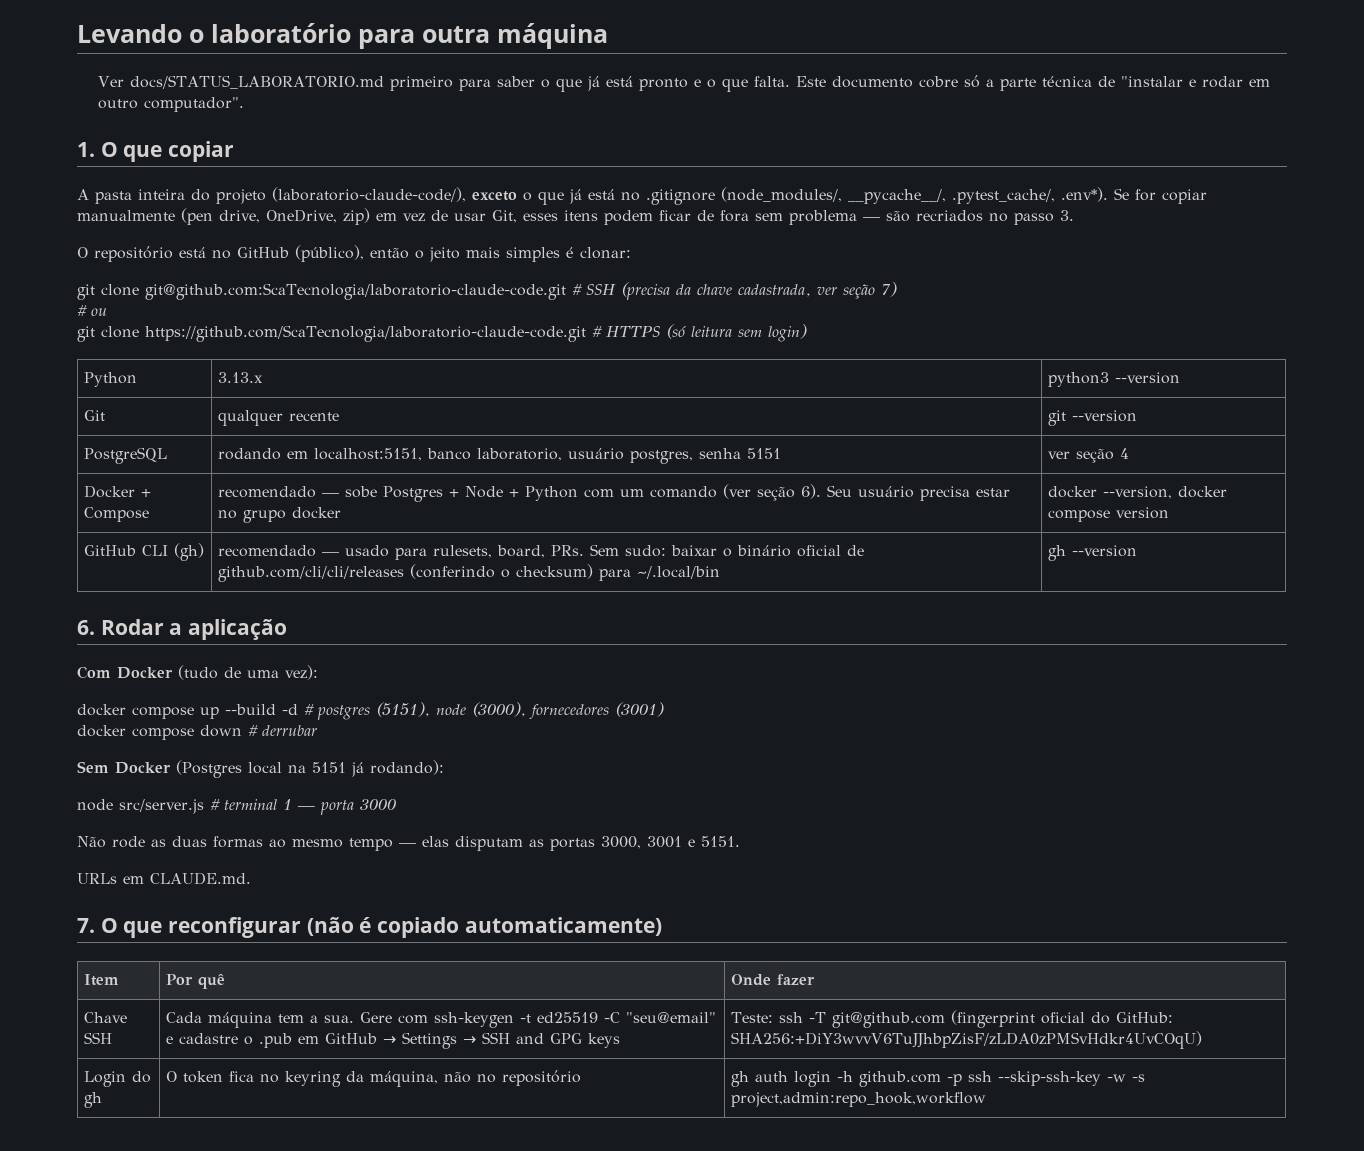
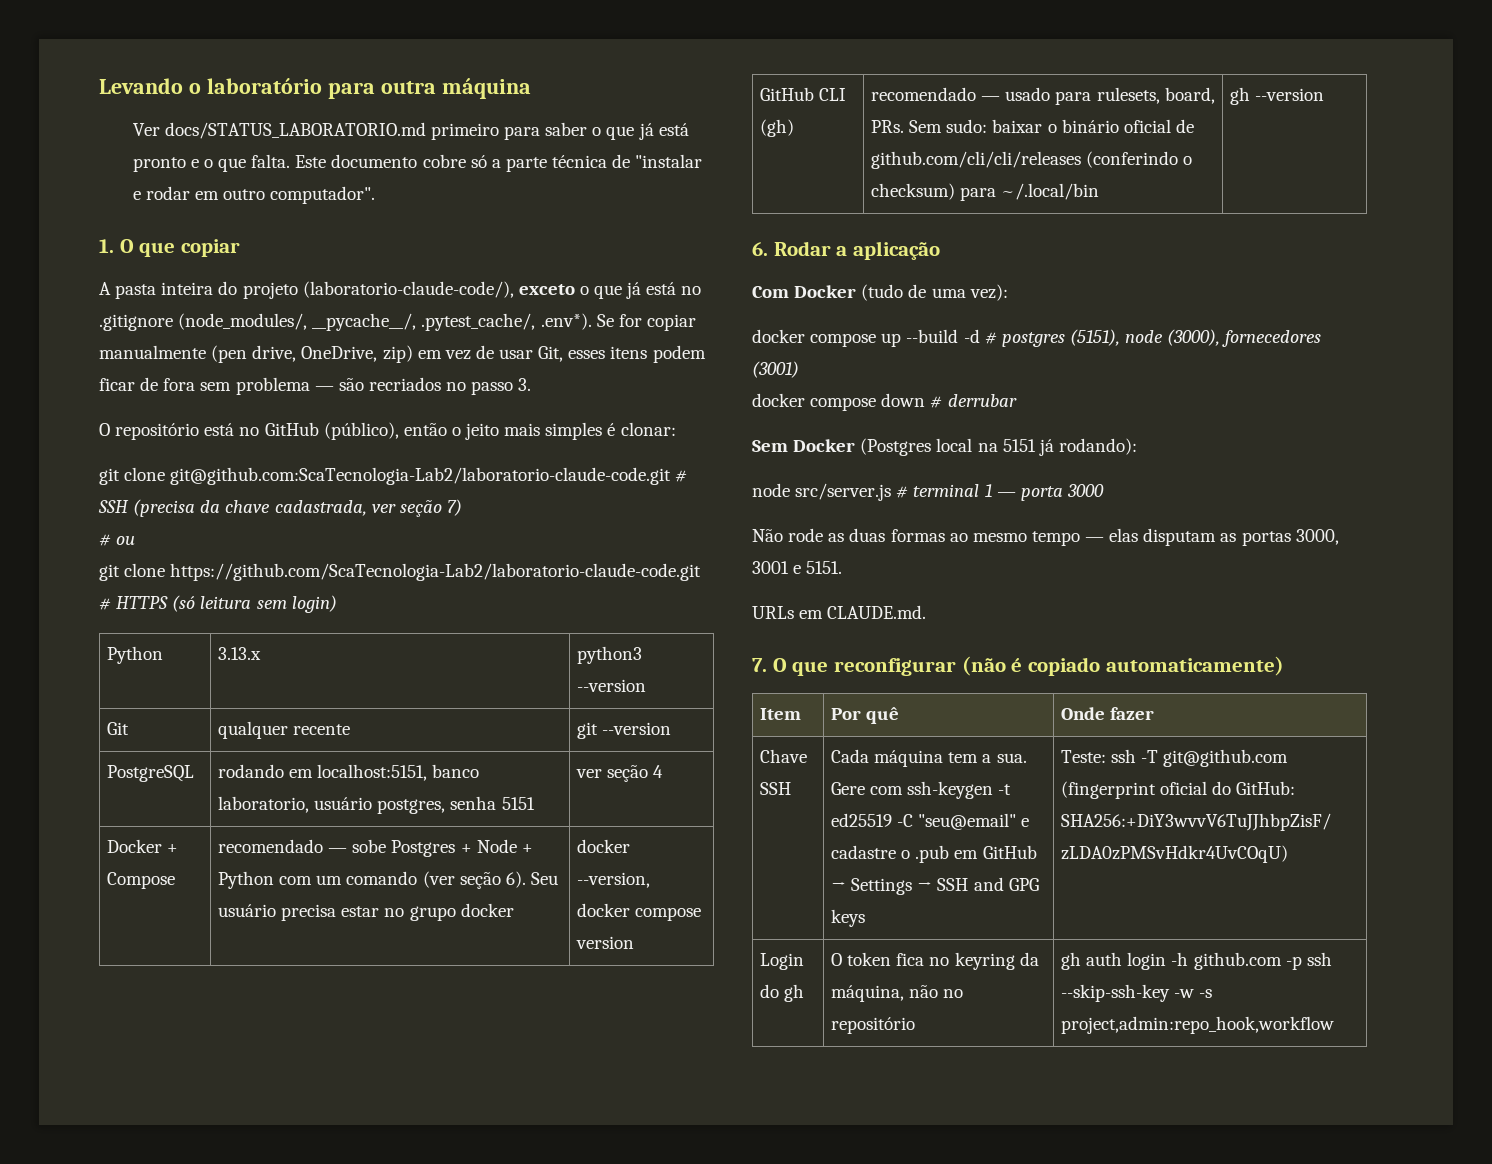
[145,283,566,300] git@github.com:ScaTecnologia/laboratorio-claude-code.git -> [170,467,672,485] git@github.com:ScaTecnologia-Lab2/laboratorio-claude-code.git
[145,325,586,342] https://github.com/ScaTecnologia/laboratorio-claude-code.git -> [170,563,702,581] https://github.com/ScaTecnologia-Lab2/laboratorio-claude-code.git

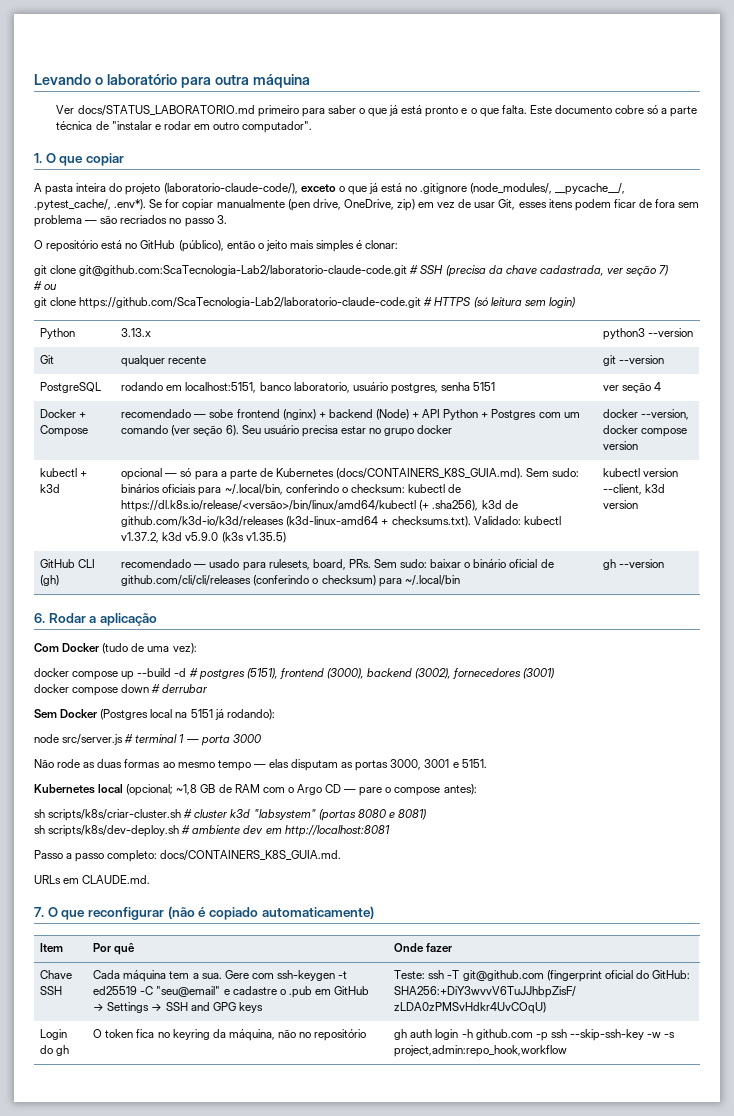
[391,839,533,857] [218,871,275,889] Postgres + Node + Python -> [236,409,537,420] frontend (nginx) + backend (Node) + API Python + Postgres
(635, 942) none -> [40,468,88,477] [40,484,61,493] [121,468,580,480] [121,484,462,496] [121,500,518,512] [121,516,561,527] [121,532,286,543] [603,468,679,477] [603,484,666,495] [603,500,639,509] // kubectl + k3d | opcional — só para a parte de Kubernetes (docs/CONTAINERS_K8S_GUIA.md). Sem sudo: binários oficiais para ~/.local/bin, conferindo o checksum: kubectl de https://dl.k8s.io/release/<versão>/bin/linux/amd64/kubectl (+ .sha256), k3d de github.com/k3d-io/k3d/releases (k3d-linux-amd64 + checksums.txt). Validado: kubectl v1.37.2, k3d v5.9.0 (k3s v1.35.5) | kubectl version --client, k3d version
[1125,329,1221,346] node (3000), -> [279,668,452,679] frontend (3000), backend (3002),
(843, 567) none -> [34,784,477,796] [34,809,426,821] [34,825,390,837] [34,850,342,862] // Kubernetes local (opcional; ~1,8 GB de RAM com o Argo CD — pare o compose antes): // sh scripts/k8s/criar-cluster.sh # cluster k3d "labsystem" (portas 8080 e 8081) // sh scripts/k8s/dev-deploy.sh # ambiente dev em http://localhost:8081 // Passo a passo completo: docs/CONTAINERS_K8S_GUIA.md.

